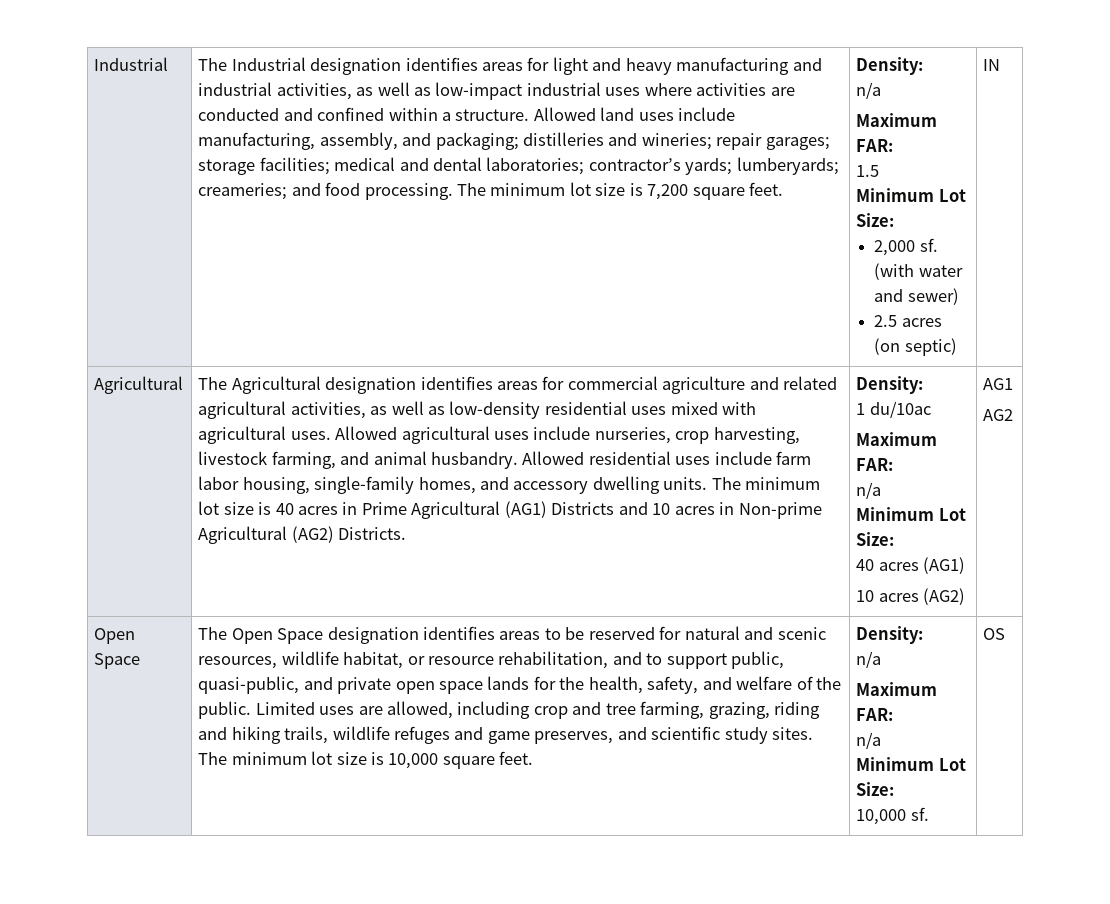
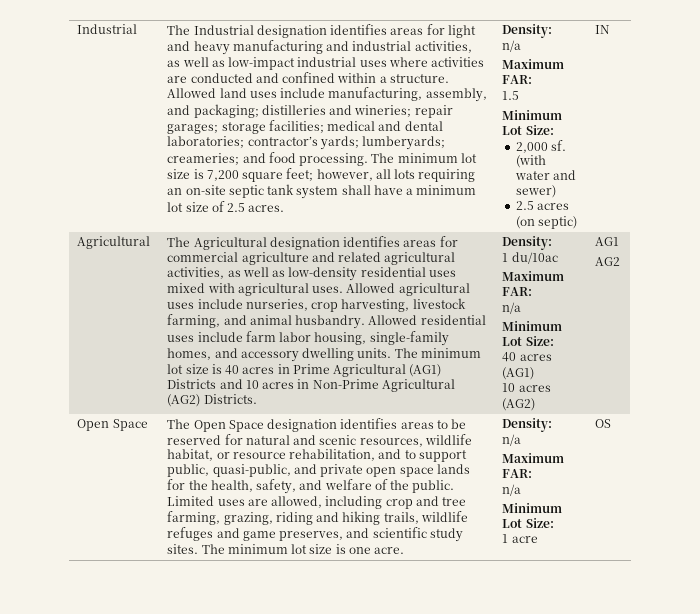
[749,182,784,196] feet. -> [286,168,476,182] [167,184,477,199] [167,201,285,212] feet; however, all lots requiring an on-site septic tank system shall have a minimum lot size of 2.5 acres.
[738,502,822,519] Non-prime -> [312,379,379,389] Non-Prime
[388,751,534,769] 10,000 square feet. -> [348,547,404,554] one acre.
[856,807,929,825] 10,000 sf. -> [502,534,538,543] 1 acre

